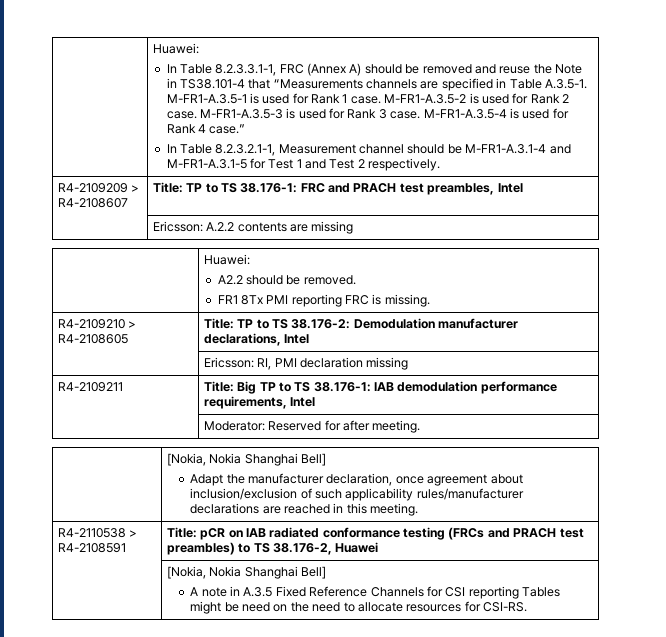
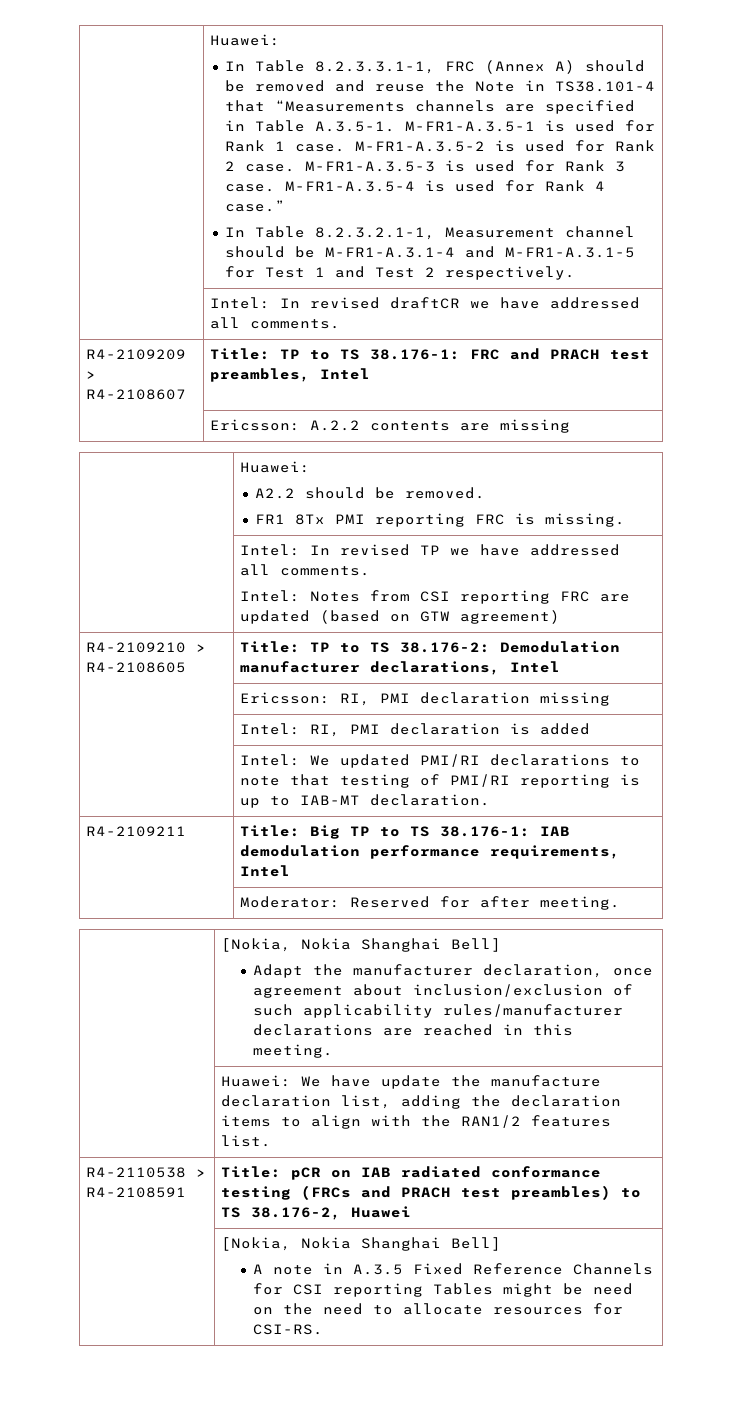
(441, 164) none -> [210,297,641,309] [210,317,341,329] // | Intel: In revised draftCR we have addressed all comments.
(430, 300) none -> [240,544,621,556] [240,564,371,576] [240,590,631,604] [240,610,561,624] // | Intel: In revised TP we have addressed all comments. // Intel: Notes from CSI reporting FRC are updated (based on GTW agreement)
(409, 363) none -> [240,723,591,737] [240,754,641,768] [240,774,641,788] [240,794,491,808] // | Intel: RI, PMI declaration is added // | Intel: We updated PMI/RI declarations to note that testing of PMI/RI reporting is up to IAB-MT declaration.
(419, 509) none -> [221,1075,602,1089] [221,1095,622,1109] [221,1115,612,1129] [221,1135,272,1147] // | Huawei: We have update the manufacture declaration list, adding the declaration items to align with the RAN1/2 features list.

